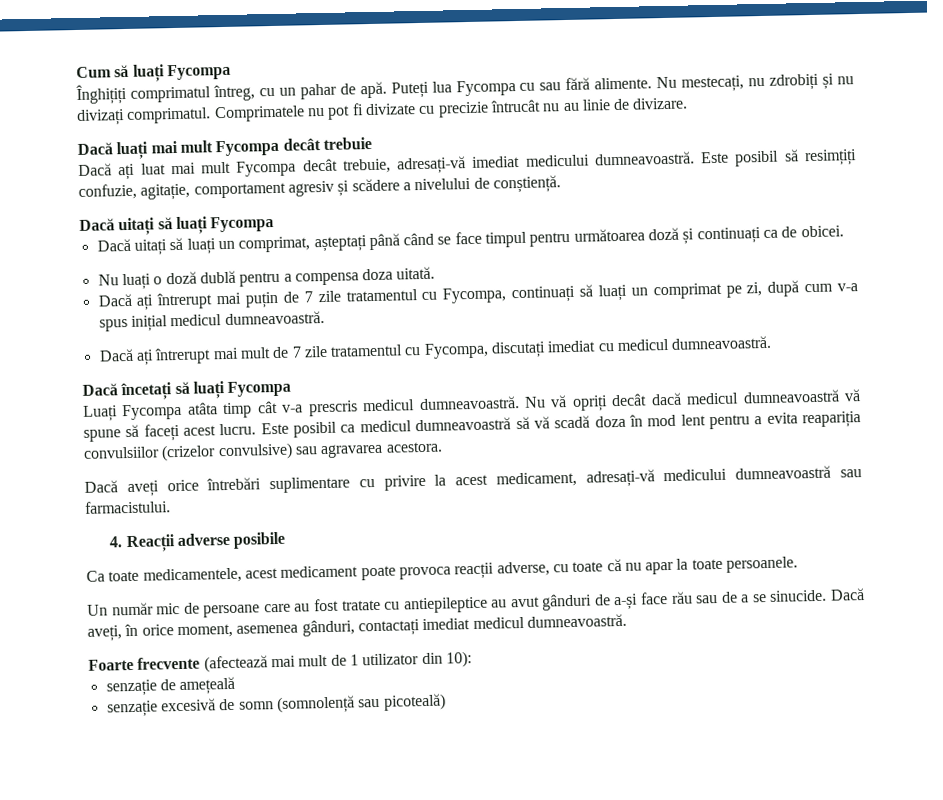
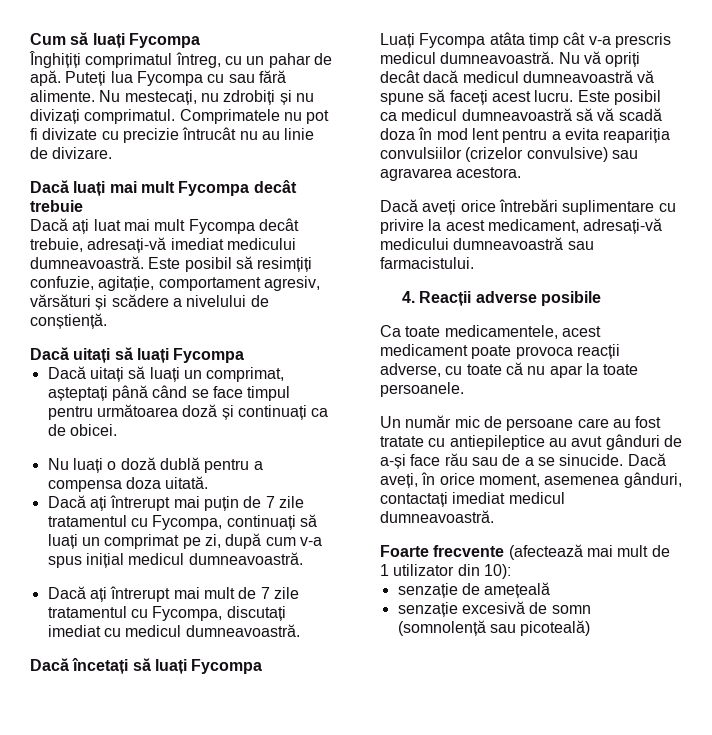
[287,180,334,197] agresiv -> [263,276,320,291] [30,294,91,307] agresiv, vărsături

